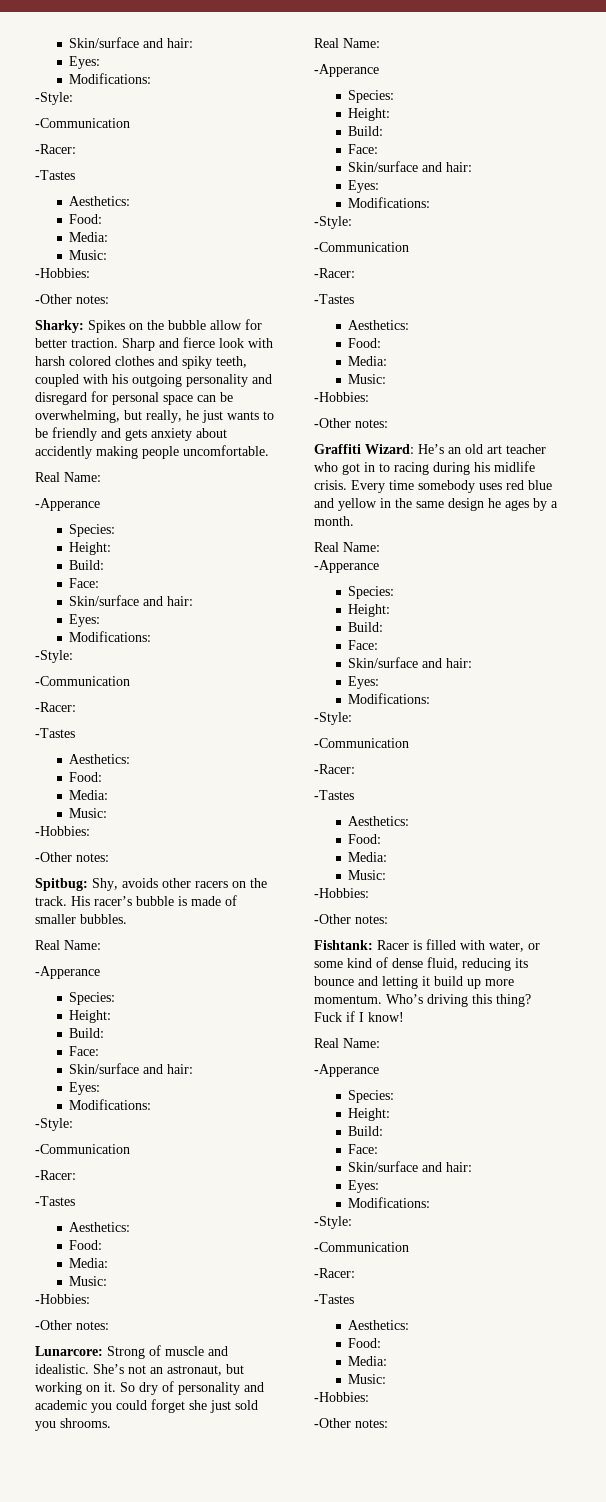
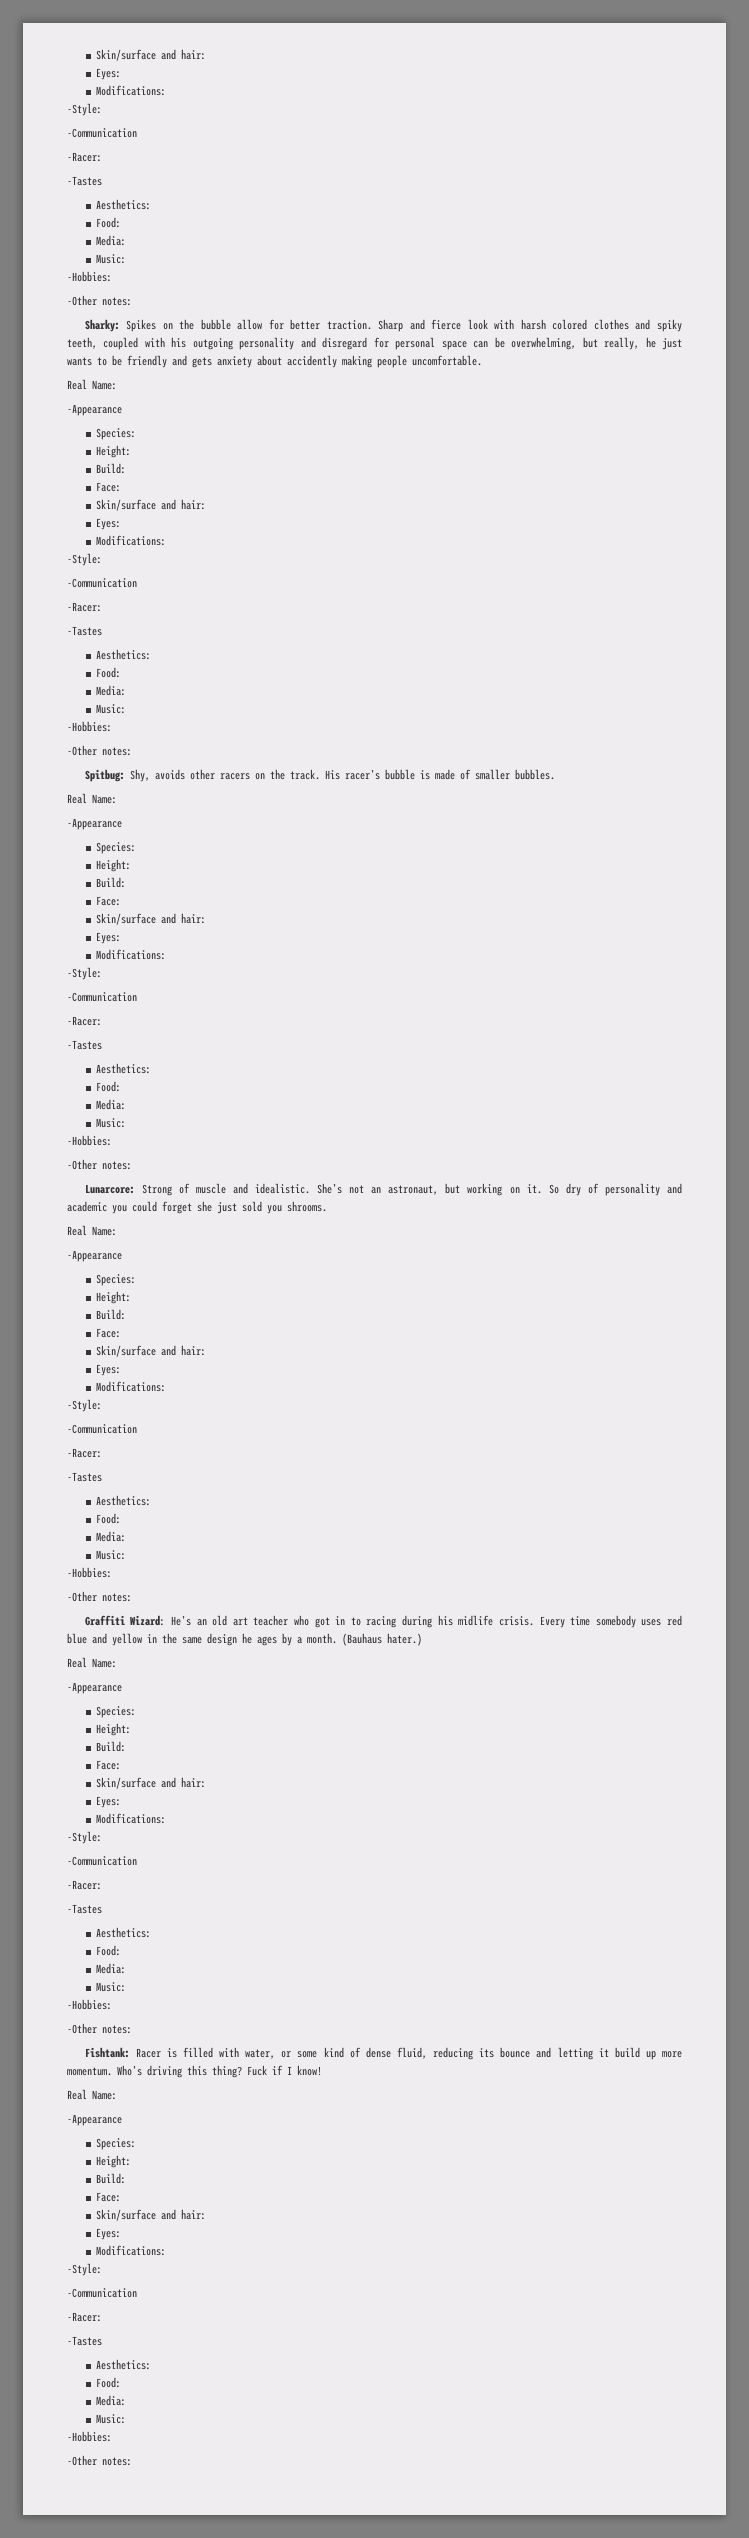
[35,498,100,511] -Apperance -> [67,404,122,416] -Appearance
[35,966,100,979] -Apperance -> [67,818,122,830] -Appearance
[314,64,379,77] -Apperance -> [67,1250,122,1262] -Appearance
[314,542,380,552] [314,560,379,573] // Real Name: // -Apperance -> [342,1633,422,1646] [67,1657,117,1668] [67,1682,122,1694] (Bauhaus hater.) // Real Name: // -Appearance
[314,1064,379,1077] -Apperance -> [67,2114,122,2126] -Appearance

